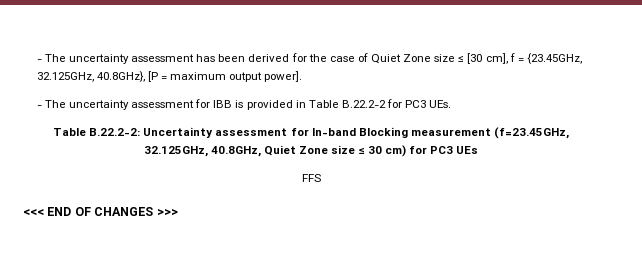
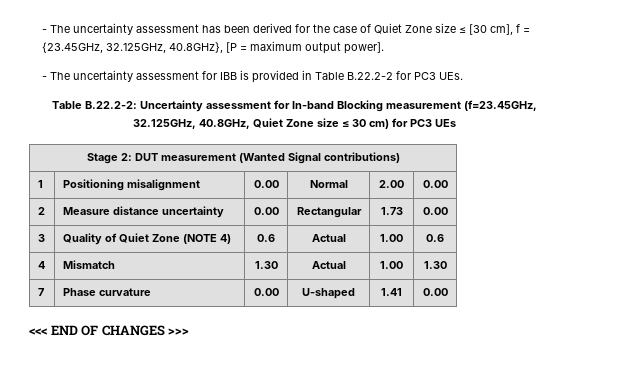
[301,174,321,182] // FFS -> [86,152,400,164] [37,180,43,188] [62,179,200,191] [253,180,279,188] [309,180,348,188] [379,180,404,188] [422,180,448,188] [37,207,45,215] [62,206,224,218] [253,207,279,215] [296,207,362,218] [380,207,403,215] [422,207,448,215] [37,234,45,242] [62,233,231,245] [257,234,275,242] [311,234,346,242] [380,234,403,242] [426,234,444,242] [37,261,45,269] [62,260,115,269] [254,261,278,269] [311,261,346,269] [380,261,403,269] [423,261,447,269] [37,288,44,296] [62,288,151,296] [253,288,279,296] [302,288,355,299] [381,288,402,296] [422,288,448,296] // Stage 2: DUT measurement (Wanted Signal contributions) // 1 | Positioning misalignment | 0.00 | Normal | 2.00 | 0.00 // 2 | Measure distance uncertainty | 0.00 | Rectangular | 1.73 | 0.00 // 3 | Quality of Quiet Zone (NOTE 4) | 0.6 | Actual | 1.00 | 0.6 // 4 | Mismatch | 1.30 | Actual | 1.00 | 1.30 // 7 | Phase curvature | 0.00 | U-shaped | 1.41 | 0.00

